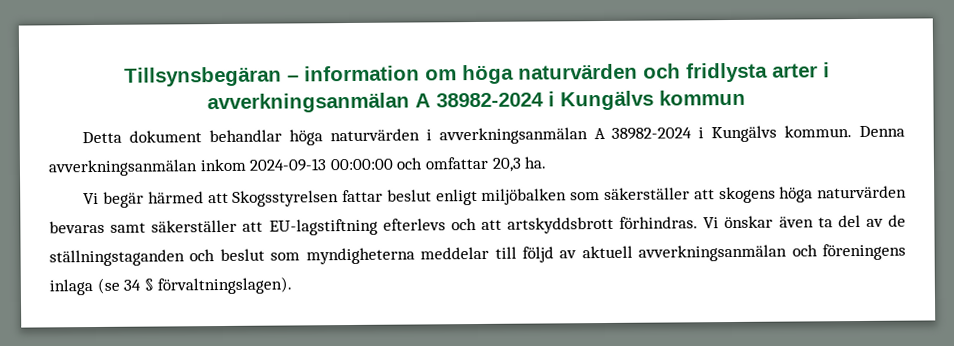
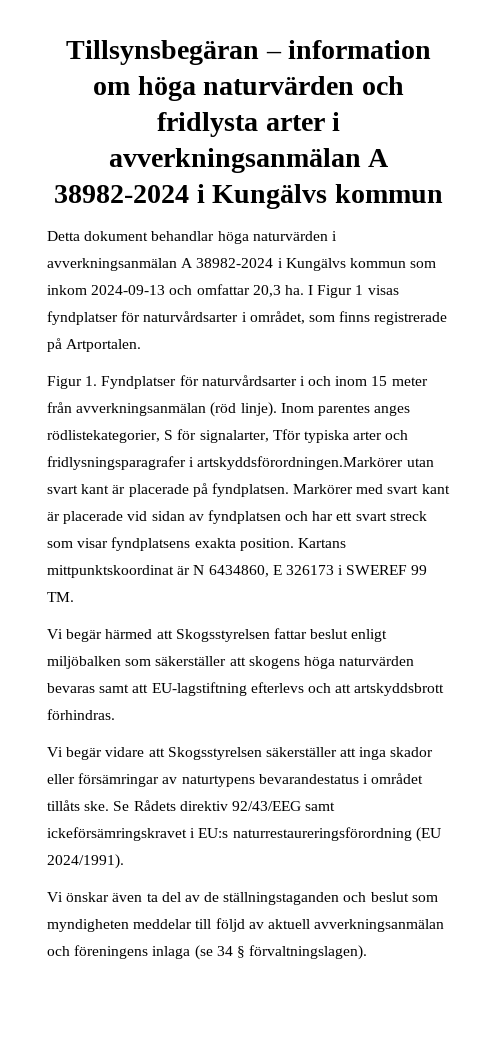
[784,125,905,138] [48,159,198,177] kommun. Denna avverkningsanmälan -> [349,258,437,268] kommun som
[329,158,393,171] 00:00:00 -> (166, 290) none
(547, 162) none -> [308,285,399,298] [47,311,448,325] [47,338,142,352] [47,375,428,389] [47,402,411,417] [47,429,409,443] [47,456,434,470] [47,483,450,497] [47,510,427,524] [47,537,346,551] [47,565,428,578] [47,592,74,602] I Figur 1 visas fyndplatser för naturvårdsarter i området, som finns registrerade på Artportalen. // Figur 1. Fyndplatser för naturvårdsarter i och inom 15 meter från avverkningsanmälan (röd linje). Inom parentes anges rödlistekategorier, S för signalarter, Tför typiska arter och fridlysningsparagrafer i artskyddsförordningen.Markörer utan svart kant är placerade på fyndplatsen. Markörer med svart kant är placerade vid sidan av fyndplatsen och har ett svart streck som visar fyndplatsens exakta position. Kartans mittpunktskoordinat är N 6434860, E 326173 i SWEREF 99 TM.
[151,219,238,233] säkerställer -> (130, 688) none
(699, 222) none -> [47,747,434,760] [47,773,424,787] [47,800,336,811] [47,827,441,842] [47,854,124,869] // Vi begär vidare att Skogsstyrelsen säkerställer att inga skador eller försämringar av naturtypens bevarandestatus i området tillåts ske. Se Rådets direktiv 92/43/EEG samt ickeförsämringskravet i EU:s naturrestaureringsförordning (EU 2024/1991). //
[305,247,415,265] myndigheterna -> [47,919,129,932] myndigheten

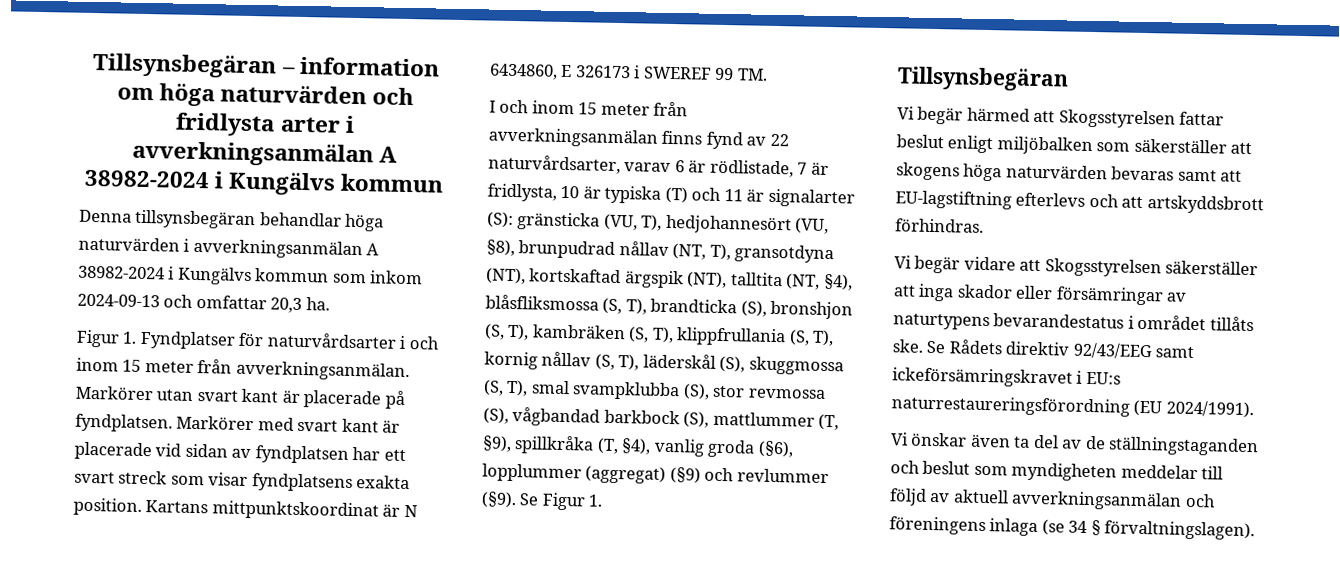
[47,231,149,241] Detta dokument -> [79,209,257,230] Denna tillsynsbegäran
[308,285,399,298] [47,311,448,325] [47,338,142,352] I Figur 1 visas fyndplatser för naturvårdsarter i området, som finns registrerade på Artportalen. -> (330, 304) none
[76,402,411,417] [47,429,409,443] [47,456,404,470] avverkningsanmälan (röd linje). Inom parentes anges rödlistekategorier, S för signalarter, Tför typiska arter och fridlysningsparagrafer i artskyddsförordningen.Markörer -> [235,360,410,382] [75,385,154,401] avverkningsanmälan. Markörer
[285,511,309,521] och -> (349, 454) none
(74, 597) none -> [489,99,689,117] [488,127,789,150] [488,154,829,178] [487,183,855,208] [487,211,830,235] [486,239,835,264] [486,267,853,291] [485,294,854,320] [484,323,835,347] [484,351,844,376] [483,379,826,401] [483,407,840,431] [482,435,794,458] [482,463,829,484] [481,491,604,511] [897,66,1069,92] // I och inom 15 meter från avverkningsanmälan finns fynd av 22 naturvårdsarter, varav 6 är rödlistade, 7 är fridlysta, 10 är typiska (T) och 11 är signalarter (S): gränsticka (VU, T), hedjohannesört (VU, §8), brunpudrad nållav (NT, T), gransotdyna (NT), kortskaftad ärgspik (NT), talltita (NT, §4), blåsfliksmossa (S, T), brandticka (S), bronshjon (S, T), kambräken (S, T), klippfrullania (S, T), kornig nållav (S, T), läderskål (S), skuggmossa (S, T), smal svampklubba (S), stor revmossa (S), vågbandad barkbock (S), mattlummer (T, §9), spillkråka (T, §4), vanlig groda (§6), lopplummer (aggregat) (§9) och revlummer (§9). Se Figur 1. // Tillsynsbegäran

